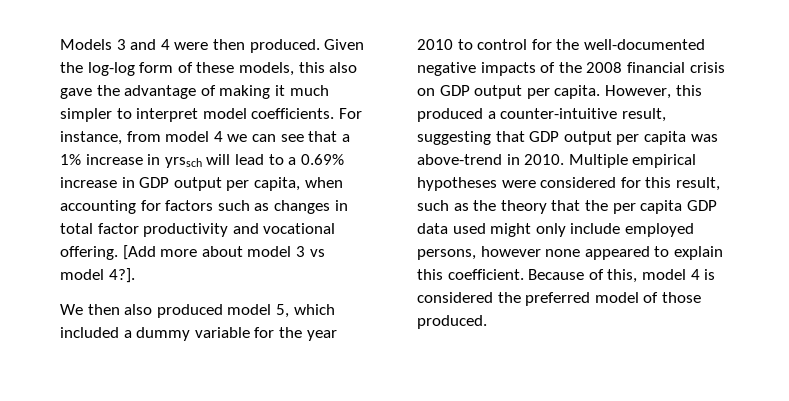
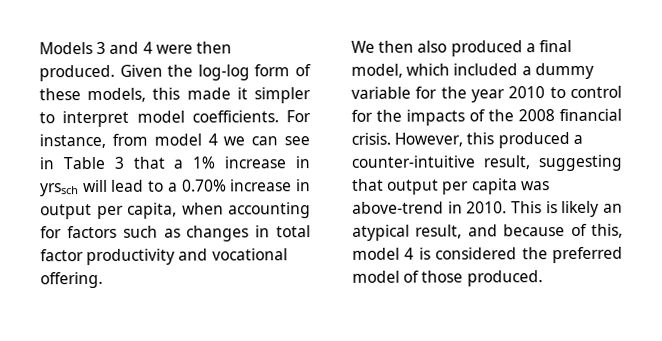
[329,62,358,73] [60,85,329,99] also gave the advantage of making it much -> [186,87,248,100] made it
(304, 138) none -> [39,156,124,170] in Table 3
[300,154,344,165] [60,177,170,188] 0.69% increase in GDP -> [181,179,311,192] 0.70% increase in
[122,245,325,260] [60,268,135,283] [Add more about model 3 vs model 4?]. -> (103, 280) none
[227,304,289,318] model 5, -> [525,39,572,53] [351,63,403,78] a final model,
[583,39,705,50] [417,62,476,76] well-documented negative -> (402, 115) none
[689,62,725,73] [417,85,601,99] crisis on GDP output per capita. -> [351,132,391,145] crisis.
[529,131,560,142] GDP -> (384, 184) none
[568,154,697,168] [417,177,720,191] [417,200,717,214] [417,223,694,237] [417,246,723,260] [417,269,585,280] Multiple empirical hypotheses were considered for this result, such as the theory that the per capita GDP data used might only include employed persons, however none appeared to explain this coefficient. Because -> [511,200,623,218] [352,224,566,241] This is likely an atypical result, and because

